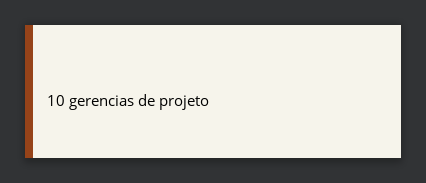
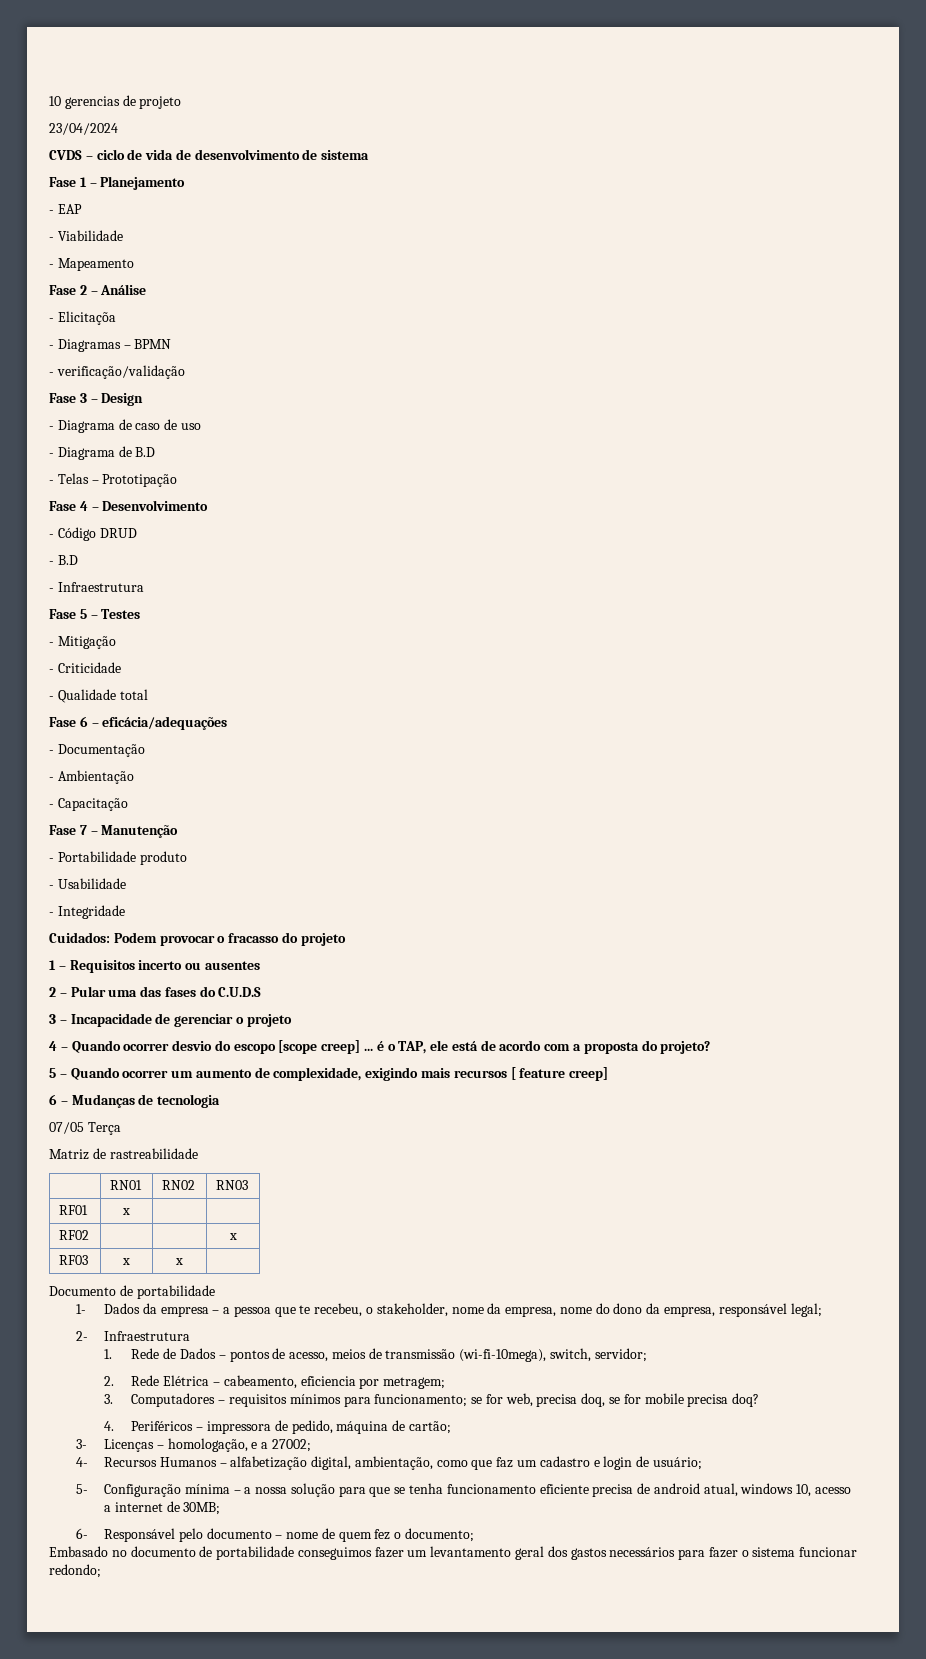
(210, 102) none -> [49,123,118,135] [49,149,370,160] [49,176,186,190] [49,204,82,214] [49,230,123,241] [49,258,134,271] [49,284,147,295] [49,311,116,325] [49,339,172,352] [49,365,185,379] [49,393,144,406] [49,419,201,433] [49,446,156,460] [49,473,178,487] [49,500,209,511] [49,527,137,541] [49,555,78,565] [49,582,144,592] [49,609,141,619] [49,636,116,649] [49,662,121,673] [49,689,148,703] [49,716,228,730] [49,744,145,757] [49,770,134,784] [49,798,128,811] [49,825,179,838] [49,851,187,865] [49,878,126,889] [49,905,125,919] [49,932,346,946] [49,960,260,973] [49,986,262,997] [49,1013,292,1027] [49,1040,711,1054] [49,1067,609,1081] [49,1094,221,1108] [49,1122,121,1135] [49,1148,198,1160] [110,1180,143,1190] [162,1180,196,1190] [216,1180,249,1190] [59,1205,89,1215] [122,1208,130,1215] [59,1230,90,1240] [228,1233,237,1240] [59,1255,89,1265] [122,1258,130,1265] [175,1258,183,1265] [49,1285,215,1299] [76,1303,822,1317] [76,1331,190,1341] [103,1348,647,1362] [103,1375,446,1389] [103,1393,760,1407] [103,1420,451,1434] [76,1438,311,1452] [76,1456,702,1470] [76,1483,851,1497] [103,1501,221,1515] [76,1528,474,1542] [49,1546,858,1560] [49,1564,101,1578] // 23/04/2024 // CVDS – ciclo de vida de desenvolvimento de sistema // Fase 1 – Planejamento // - EAP // - Viabilidade // - Mapeamento // Fase 2 – Análise // - Elicitaçõa // - Diagramas – BPMN // - verificação/validação // Fase 3 – Design // - Diagrama de caso de uso // - Diagrama de B.D // - Telas – Prototipação // Fase 4 – Desenvolvimento // - Código DRUD // - B.D // - Infraestrutura // Fase 5 – Testes // - Mitigação // - Criticidade // - Qualidade total // Fase 6 – eficácia/adequações // - Documentação // - Ambientação // - Capacitação // Fase 7 – Manutenção // - Portabilidade produto // - Usabilidade // - Integridade // Cuidados: Podem provocar o fracasso do projeto // 1 – Requisitos incerto ou ausentes // 2 – Pular uma das fases do C.U.D.S // 3 – Incapacidade de gerenciar o projeto // 4 – Quando ocorrer desvio do escopo [scope creep] ... é o TAP, ele está de acordo com a proposta do projeto? // 5 – Quando ocorrer um aumento de complexidade, exigindo mais recursos [ feature creep] // 6 – Mudanças de tecnologia // 07/05 Terça // Matriz de rastreabilidade // | RN01 | RN02 | RN03 // RF01 | x | | // RF02 | | | x // RF03 | x | x | // Documento de portabilidade // 1- Dados da empresa – a pessoa que te recebeu, o stakeholder, nome da empresa, nome do dono da empresa, responsável legal; // 2- Infraestrutura // 1. Rede de Dados – pontos de acesso, meios de transmissão (wi-fi-10mega), switch, servidor; // 2. Rede Elétrica – cabeamento, eficiencia por metragem; // 3. Computadores – requisitos mínimos para funcionamento; se for web, precisa doq, se for mobile precisa doq? // 4. Periféricos – impressora de pedido, máquina de cartão; // 3- Licenças – homologação, e a 27002; // 4- Recursos Humanos – alfabetização digital, ambientação, como que faz um cadastro e login de usuário; // 5- Configuração mínima – a nossa solução para que se tenha funcionamento eficiente precisa de android atual, windows 10, acesso a internet de 30MB; // 6- Responsável pelo documento – nome de quem fez o documento; // Embasado no documento de portabilidade conseguimos fazer um levantamento geral dos gastos necessários para fazer o sistema funcionar redondo;

